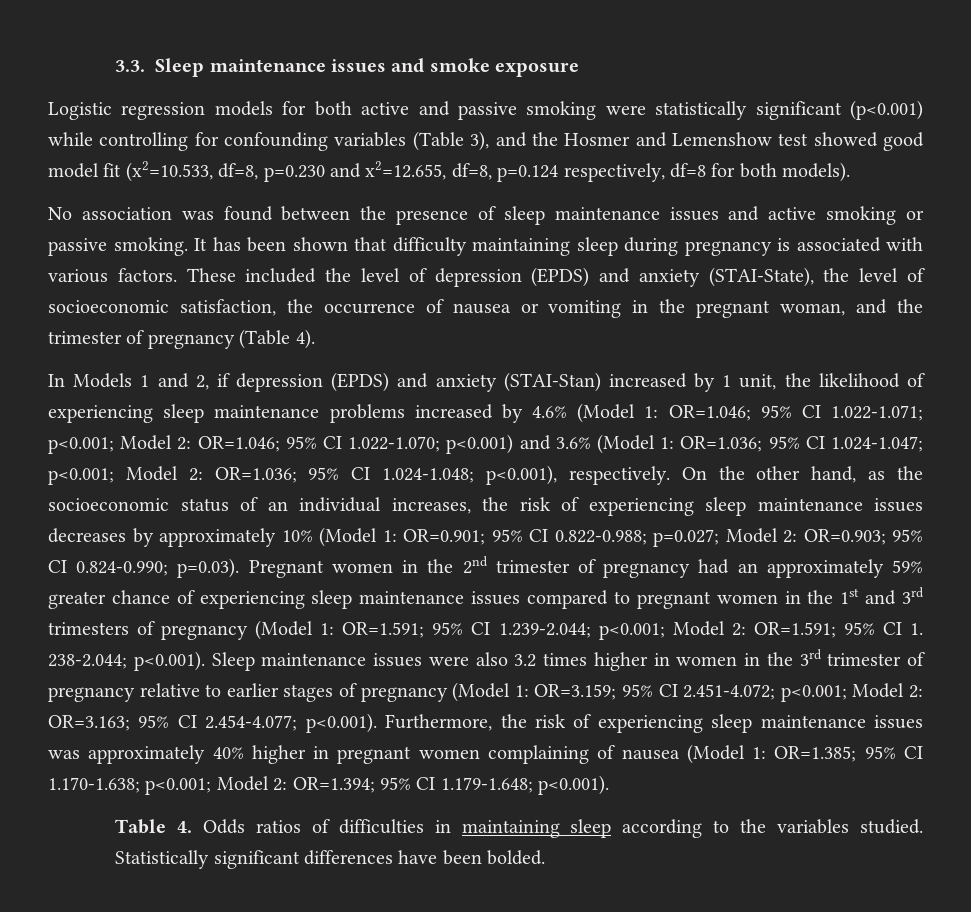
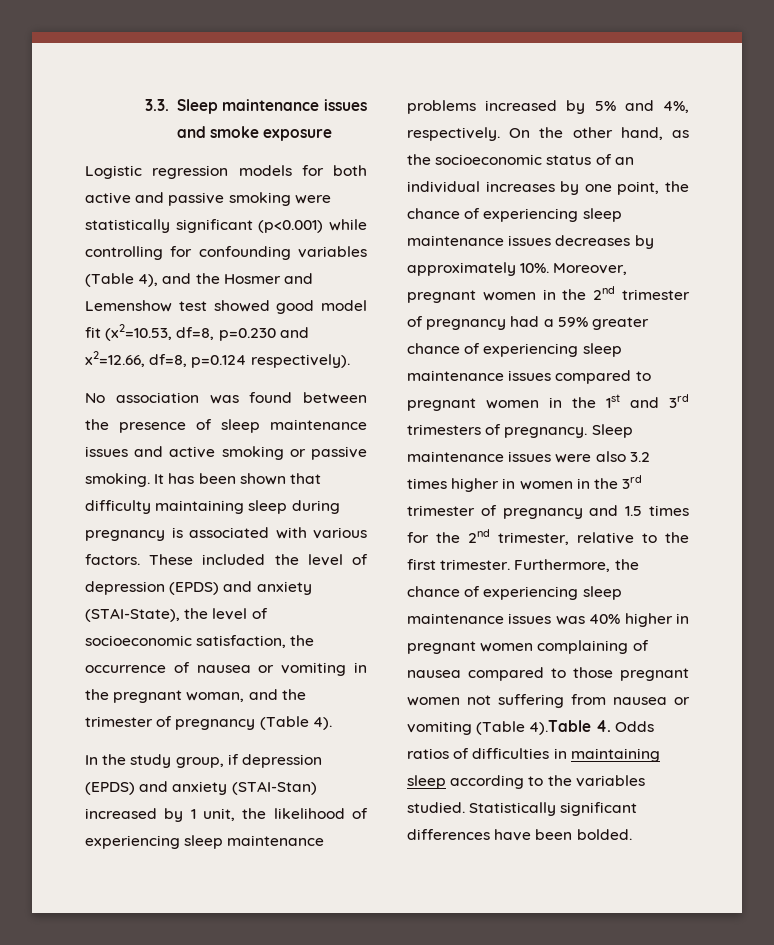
[470,131,490,151] 3), -> [138,274,159,287] 4),
[125,161,213,182] (x2=10.533, -> [105,324,173,341] (x2=10.53,
[365,161,447,180] x2=12.655, -> [85,351,145,367] x2=12.66,
[563,162,851,182] respectively, df=8 for both models). -> [250,354,350,368] respectively).
[73,373,209,390] Models 1 and 2, -> [102,754,224,768] the study group,
[532,403,923,423] [48,434,924,454] [48,465,557,485] 4.6% (Model 1: OR=1.046; 95% CI 1.022-1.071; p<0.001; Model 2: OR=1.046; 95% CI 1.022-1.070; p<0.001) and 3.6% (Model 1: OR=1.036; 95% CI 1.024-1.047; p<0.001; Model 2: OR=1.036; 95% CI 1.024-1.048; p<0.001), -> [594,100,689,113] 5% and 4%,
[391,497,551,514] increases, the risk -> [485,181,689,195] [407,208,460,219] increases by one point, the chance
[281,527,923,547] [48,558,324,578] 10% (Model 1: OR=0.901; 95% CI 0.822-0.988; p=0.027; Model 2: OR=0.903; 95% CI 0.824-0.990; p=0.03). Pregnant -> [520,263,628,275] [407,290,476,303] 10%. Moreover, pregnant
[737,559,884,578] an approximately -> [543,319,554,327] a
[161,620,924,640] [48,651,205,671] pregnancy (Model 1: OR=1.591; 95% CI 1.239-2.044; p<0.001; Model 2: OR=1.591; 95% CI 1. 238-2.044; p<0.001). -> [504,427,588,438] pregnancy.
[139,682,924,702] [48,713,377,733] relative to earlier stages of pregnancy (Model 1: OR=3.159; 95% CI 2.451-4.072; p<0.001; Model 2: OR=3.163; 95% CI 2.454-4.077; p<0.001). -> [589,505,689,516] [407,529,689,545] [407,559,511,570] and 1.5 times for the 2nd trimester, relative to the first trimester.
[534,714,566,728] risk -> [407,586,460,597] chance
[88,745,206,764] approximately -> (585, 620) none
[686,744,924,764] [48,775,610,795] [115,819,167,834] (Model 1: OR=1.385; 95% CI 1.170-1.638; p<0.001; Model 2: OR=1.394; 95% CI 1.179-1.648; p<0.001). // Table -> [468,667,689,681] [407,694,690,708] [407,720,592,735] compared to those pregnant women not suffering from nausea or vomiting (Table 4).Table

